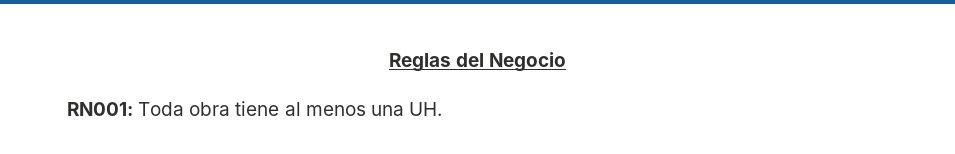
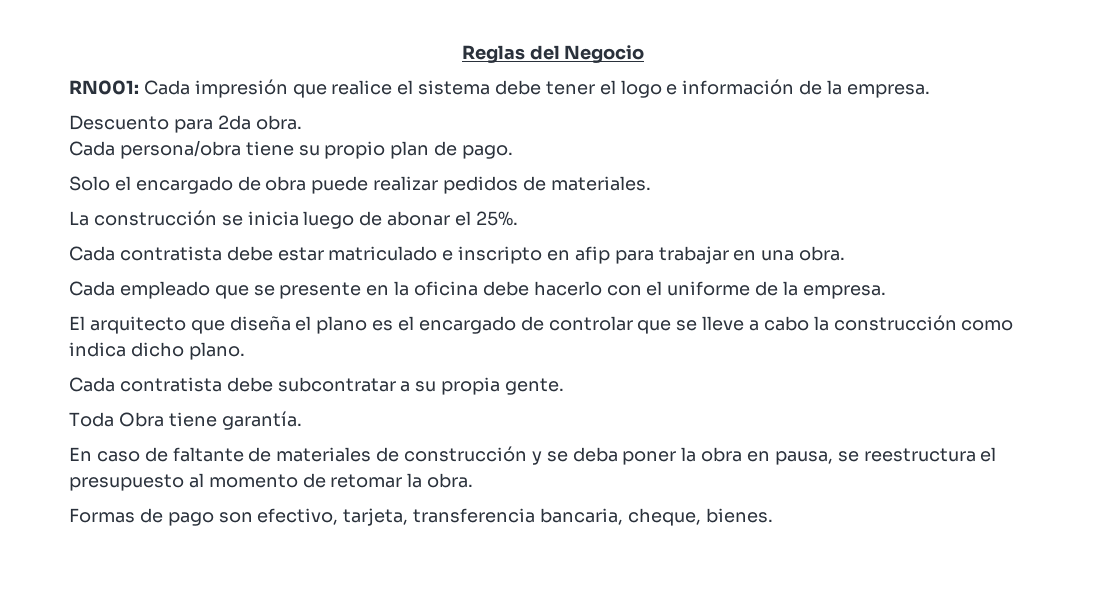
[138,101,442,116] Toda obra tiene al menos una UH. -> [143,79,930,98] [69,115,302,133] [69,140,514,159] [69,176,651,194] [69,210,518,229] [69,246,846,264] [69,281,886,299] [69,315,1014,334] [69,342,245,360] [69,377,565,395] [69,411,302,430] [69,446,997,465] [69,473,474,491] [69,508,773,526] Cada impresión que realice el sistema debe tener el logo e información de la empresa. // Descuento para 2da obra. // Cada persona/obra tiene su propio plan de pago. // Solo el encargado de obra puede realizar pedidos de materiales. // La construcción se inicia luego de abonar el 25%. // Cada contratista debe estar matriculado e inscripto en afip para trabajar en una obra. // Cada empleado que se presente en la oficina debe hacerlo con el uniforme de la empresa. // El arquitecto que diseña el plano es el encargado de controlar que se lleve a cabo la construcción como indica dicho plano. // Cada contratista debe subcontratar a su propia gente. // Toda Obra tiene garantía. // En caso de faltante de materiales de construcción y se deba poner la obra en pausa, se reestructura el presupuesto al momento de retomar la obra. // Formas de pago son efectivo, tarjeta, transferencia bancaria, cheque, bienes.

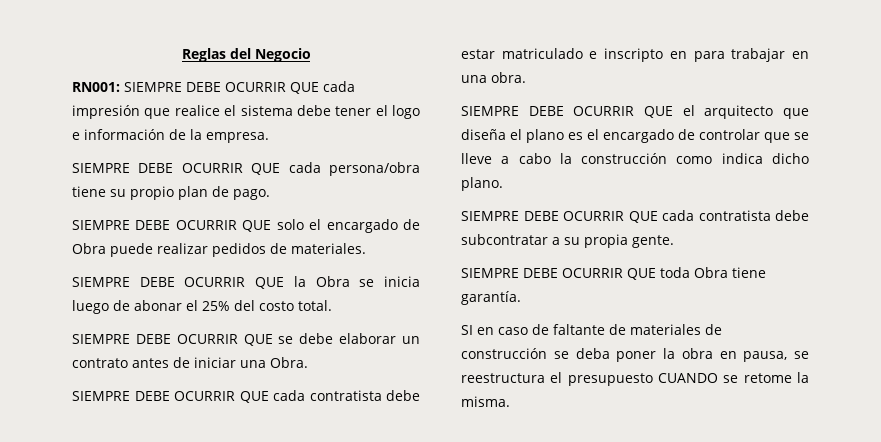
[143,80,190,95] Cada -> [124,81,355,94] SIEMPRE DEBE OCURRIR QUE cada
[69,115,302,133] [69,141,115,156] Descuento para 2da obra. // Cada -> [72,162,321,175] SIEMPRE DEBE OCURRIR QUE cada
[69,176,307,194] Solo el encargado de obra -> [72,219,420,233] [72,243,106,254] SIEMPRE DEBE OCURRIR QUE solo el encargado de Obra
[69,210,217,226] La construcción -> [72,276,350,289] SIEMPRE DEBE OCURRIR QUE la Obra
[475,211,518,226] [69,246,115,261] 25%. // Cada -> [202,300,332,311] [72,333,420,346] [72,357,308,368] [72,390,305,403] 25% del costo total. // SIEMPRE DEBE OCURRIR QUE se debe elaborar un contrato antes de iniciar una Obra. // SIEMPRE DEBE OCURRIR QUE cada
[574,246,610,264] afip -> (687, 55) none
[69,281,886,299] [69,316,85,330] Cada empleado que se presente en la oficina debe hacerlo con el uniforme de la empresa. // El -> [461,105,695,118] SIEMPRE DEBE OCURRIR QUE el
[69,377,115,392] Cada -> [461,210,694,223] SIEMPRE DEBE OCURRIR QUE cada
[69,412,114,427] Toda -> [461,267,690,280] SIEMPRE DEBE OCURRIR QUE toda
[69,447,92,461] En -> [461,325,494,335] SI en
[531,451,542,465] y -> (547, 353) none
[188,473,474,488] [69,508,773,526] al momento de retomar la obra. // Formas de pago son efectivo, tarjeta, transferencia bancaria, cheque, bienes. -> [658,372,809,383] [461,396,510,407] CUANDO se retome la misma.

